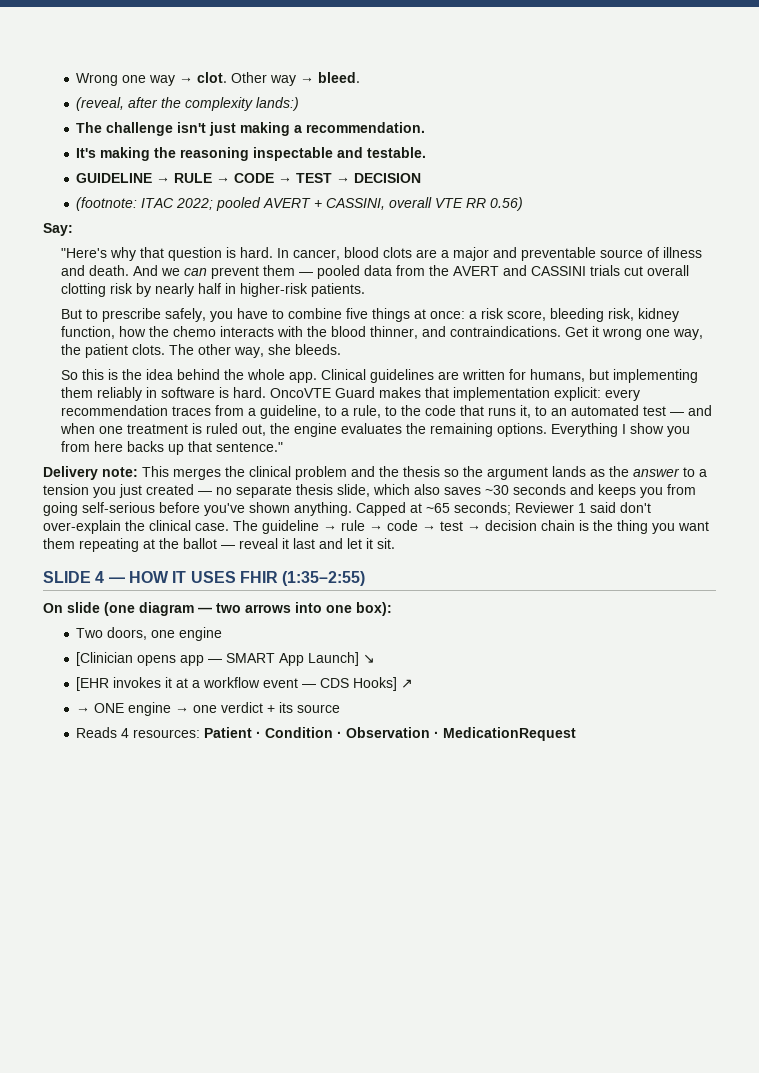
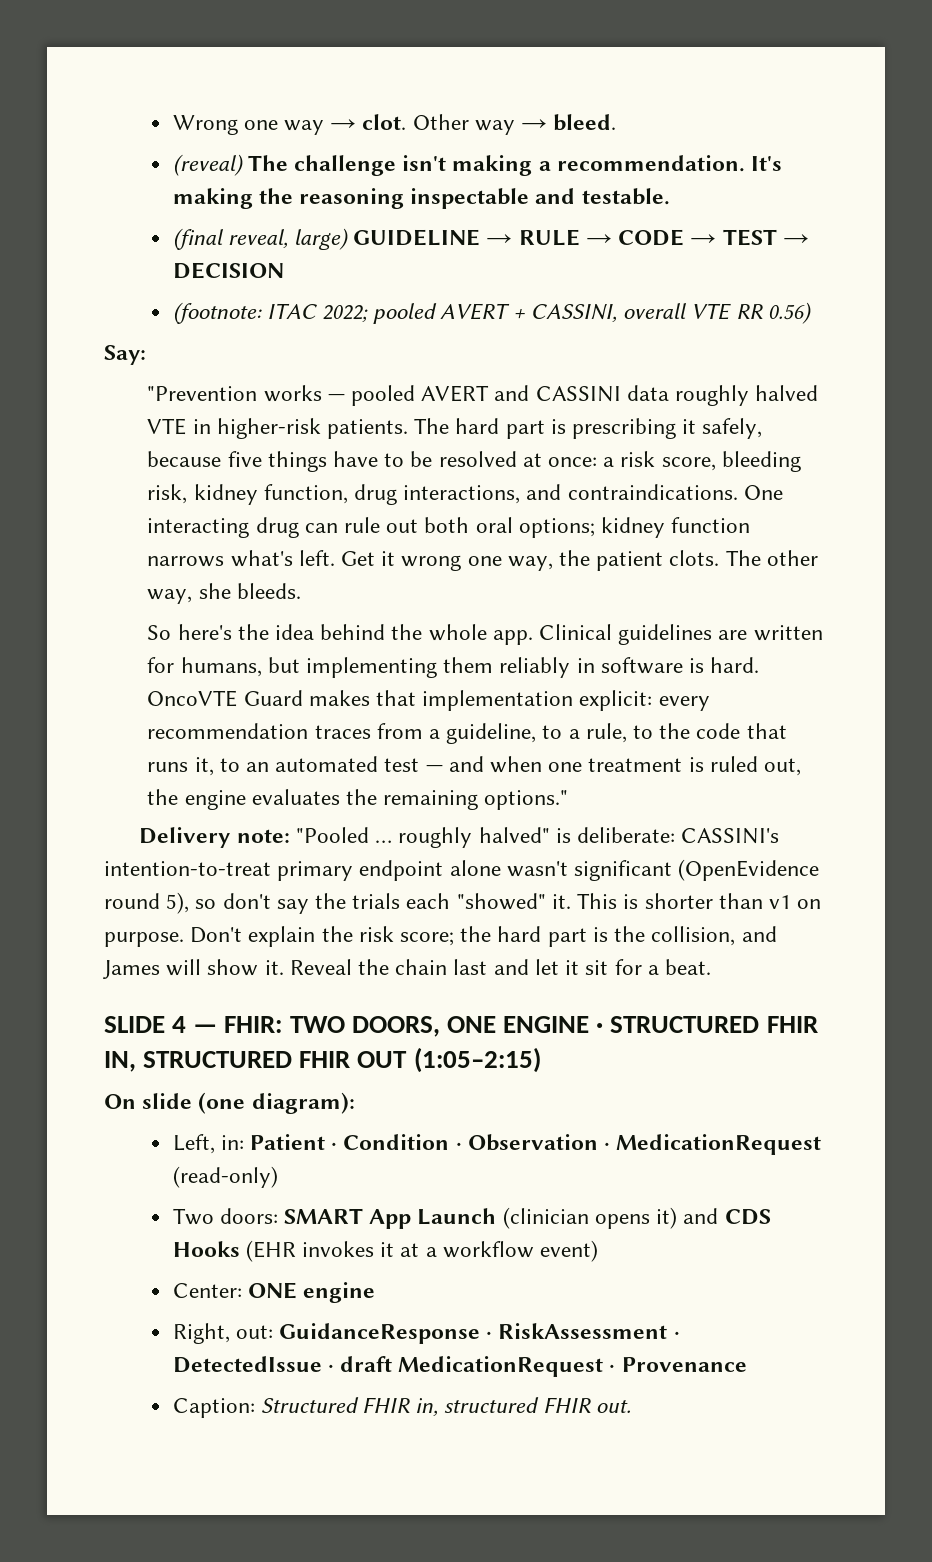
[76,97,300,111] (reveal, after the complexity lands:) // -> [172,154,244,176] (reveal)
[209,122,237,136] just -> (447, 163) none
(426, 127) // -> (745, 163) none
(427, 152) none -> [172,228,350,250] (final reveal, large)
[60,247,702,261] [60,265,689,279] [60,283,365,297] [60,308,410,322] "Here's why that question is hard. In cancer, blood clots are a major and preventable source of illness and death. And we can prevent them — pooled data from the AVERT and CASSINI trials cut overall clotting risk by nearly half in higher-risk patients. // But to prescribe safely, you have to combine five things -> [147,385,819,406] [147,418,763,439] [147,451,517,472] "Prevention works — pooled AVERT and CASSINI data roughly halved VTE in higher-risk patients. The hard part is prescribing it safely, because five things have to be resolved
[118,326,561,339] how the chemo interacts with the blood thinner, and contraindications. -> [353,484,783,505] [147,517,751,538] [147,550,335,567] drug interactions, and contraindications. One interacting drug can rule out both oral options; kidney function narrows what's left.
[81,369,118,380] this is -> [177,624,232,640] here's
[496,423,690,437] [60,441,283,455] [43,466,707,480] [43,484,696,498] [43,502,651,516] [43,520,709,534] [43,538,395,552] [43,571,366,586] [43,602,392,616] [76,627,223,641] [76,652,376,666] [76,677,414,691] [76,702,341,716] [76,727,201,738] options. Everything I show you from here backs up that sentence." // Delivery note: This merges the clinical problem and the thesis so the argument lands as the answer to a tension you just created — no separate thesis slide, which also saves ~30 seconds and keeps you from going self-serious before you've shown anything. Capped at ~65 seconds; Reviewer 1 said don't over-explain the clinical case. The guideline → rule → code → test → decision chain is the thing you want them repeating at the ballot — reveal it last and let it sit. // SLIDE 4 — HOW IT USES FHIR (1:35–2:55) // On slide (one diagram — two arrows into one box): // Two doors, one engine // [Clinician opens app — SMART App Launch] ↘ // [EHR invokes it at a workflow event — CDS Hooks] ↗ // → ONE engine → one verdict + its source // Reads 4 resources: -> [484,790,569,810] [139,827,780,848] [104,859,820,881] [104,892,822,914] [104,926,777,947] [103,959,711,979] [104,1016,818,1037] [104,1047,541,1073] [104,1092,355,1114] [172,1134,244,1154] options." // Delivery note: "Pooled … roughly halved" is deliberate: CASSINI's intention-to-treat primary endpoint alone wasn't significant (OpenEvidence round 5), so don't say the trials each "showed" it. This is shorter than v1 on purpose. Don't explain the risk score; the hard part is the collision, and James will show it. Reveal the chain last and let it sit for a beat. // SLIDE 4 — FHIR: TWO DOORS, ONE ENGINE · STRUCTURED FHIR IN, STRUCTURED FHIR OUT (1:05–2:15) // On slide (one diagram): // Left, in:
(577, 734) none -> [172,1166,278,1188] [172,1207,771,1229] [172,1240,599,1262] [172,1282,376,1303] [172,1323,680,1344] [172,1356,747,1377] [172,1397,631,1418] (read-only) // Two doors: SMART App Launch (clinician opens it) and CDS Hooks (EHR invokes it at a workflow event) // Center: ONE engine // Right, out: GuidanceResponse · RiskAssessment · DetectedIssue · draft MedicationRequest · Provenance // Caption: Structured FHIR in, structured FHIR out.

